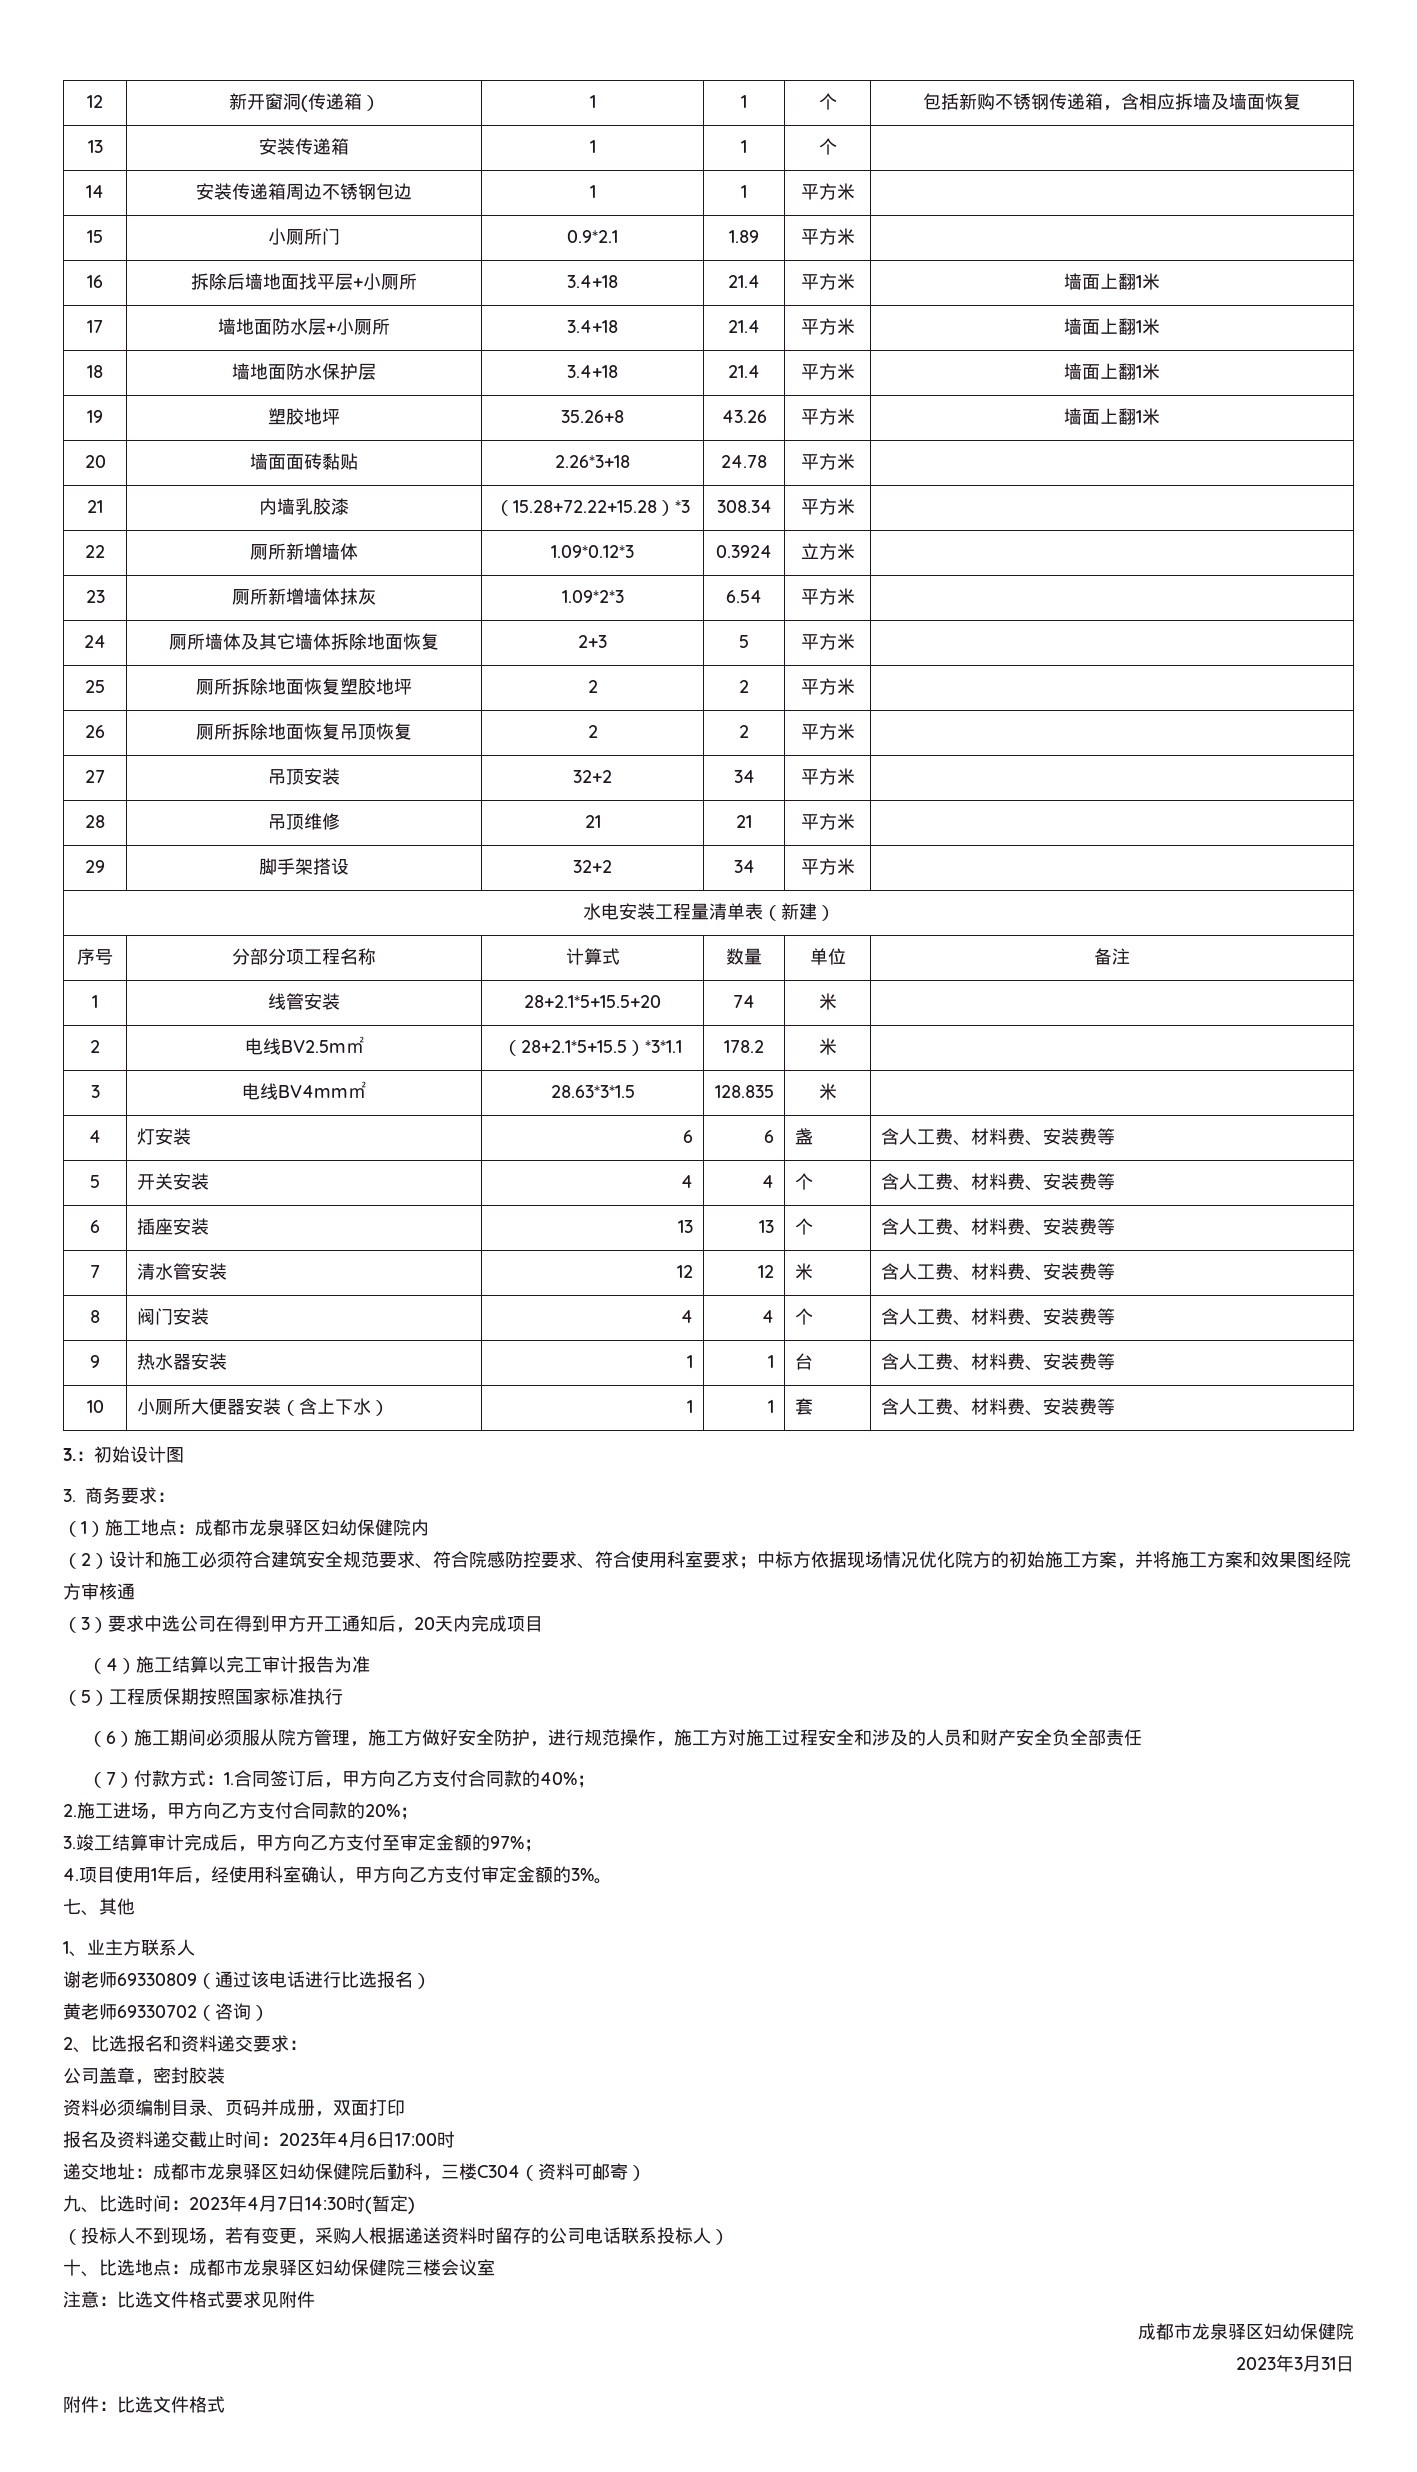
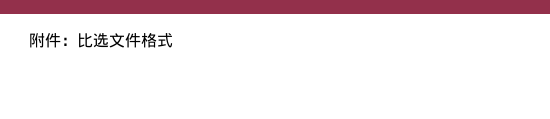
[87,95,103,108] [228,93,380,112] [589,95,596,108] [741,95,747,108] [818,93,837,110] [923,93,1302,111] [87,140,103,153] [259,138,349,155] [589,140,596,153] [741,140,747,153] [818,138,837,155] [86,185,104,198] [196,183,412,200] [589,185,596,198] [741,185,747,198] [800,183,855,200] [87,230,103,243] [268,228,340,245] [567,230,618,243] [729,230,759,243] [800,228,855,245] [87,275,103,288] [191,273,417,290] [567,275,618,288] [728,275,760,288] [800,273,855,290] [1064,273,1161,290] [87,320,103,333] [218,318,390,335] [567,320,618,333] [728,320,760,333] [800,318,855,335] [1064,318,1161,335] [87,365,103,378] [232,363,376,380] [567,365,618,378] [728,365,760,378] [800,363,855,380] [1064,363,1161,380] [87,410,103,423] [268,408,340,425] [561,410,624,423] [721,410,767,423] [800,408,855,425] [1064,408,1161,425] [84,455,106,468] [250,453,358,470] [555,455,630,468] [721,455,767,468] [800,453,855,470] [87,500,103,513] [259,498,349,515] [495,500,690,516] [716,500,772,513] [800,498,855,515] [85,545,105,558] [250,543,358,560] [551,545,634,558] [716,545,772,558] [800,543,855,560] [85,590,105,603] [232,588,376,605] [561,590,624,603] [726,590,762,603] [800,588,855,605] [84,635,106,648] [169,633,439,650] [578,635,607,648] [739,635,749,648] [800,633,855,650] [85,680,105,693] [196,678,412,695] [587,680,598,693] [739,680,749,693] [800,678,855,695] [85,725,105,738] [196,723,412,740] [587,725,598,738] [739,725,749,738] [800,723,855,740] [85,770,105,783] [268,768,340,785] [573,770,612,783] [733,770,755,783] [800,768,855,785] [85,815,105,828] [268,813,340,830] [584,815,601,828] [736,815,752,828] [800,813,855,830] [85,860,105,873] [259,858,349,875] [573,860,612,873] [733,860,755,873] [800,858,855,875] [582,903,835,921] [77,948,113,965] [232,948,376,965] [565,948,620,965] [726,948,762,965] [809,948,846,965] [1094,948,1130,965] [92,995,98,1008] [268,993,340,1010] [524,995,661,1008] [733,995,755,1008] [818,993,837,1010] [90,1040,100,1053] [244,1036,364,1055] [503,1040,682,1056] [724,1040,764,1053] [818,1038,837,1055] [90,1085,100,1098] [242,1081,366,1100] [550,1085,635,1098] [714,1085,774,1098] [818,1083,837,1100] [89,1130,101,1143] [136,1128,191,1145] [683,1130,694,1143] [764,1130,775,1143] [794,1128,813,1145] [880,1128,1115,1146] [90,1175,100,1188] [136,1173,209,1190] [681,1175,694,1188] [762,1175,775,1188] [794,1173,813,1190] [880,1173,1115,1191] [90,1220,100,1233] [136,1218,209,1235] [678,1220,694,1233] [759,1220,775,1233] [794,1218,813,1235] [880,1218,1115,1236] [90,1265,100,1278] [136,1263,227,1280] [677,1265,694,1278] [758,1265,775,1278] [794,1263,813,1280] [880,1263,1115,1281] [90,1310,100,1323] [136,1308,209,1325] [681,1310,694,1323] [762,1310,775,1323] [794,1308,813,1325] [880,1308,1115,1326] [90,1355,100,1368] [136,1353,227,1370] [687,1355,694,1368] [768,1355,775,1368] [794,1353,813,1370] [880,1353,1115,1371] [86,1400,104,1413] [136,1398,389,1416] [687,1400,694,1413] [768,1400,775,1413] [794,1398,813,1415] [880,1398,1115,1416] [63,1446,184,1463] [63,1487,176,1504] [63,1519,429,1537] [63,1551,1351,1569] [63,1583,135,1600] [63,1615,543,1633] [88,1656,371,1674] [63,1688,343,1706] [88,1729,1143,1747] [88,1770,596,1788] [63,1802,418,1820] [63,1834,542,1852] [63,1866,612,1884] [63,1898,135,1916] [63,1939,195,1957] [63,1971,431,1989] [63,2003,269,2021] [63,2035,307,2053] [63,2067,225,2085] [63,2099,405,2117] [63,2131,455,2148] [63,2163,646,2181] [63,2195,415,2214] [63,2227,729,2245] [63,2259,495,2277] [63,2291,315,2308] [1138,2323,1354,2340] [1236,2355,1354,2372] 12 | 新开窗洞(传递箱） | 1 | 1 | 个 | 包括新购不锈钢传递箱，含相应拆墙及墙面恢复 // 13 | 安装传递箱 | 1 | 1 | 个 | // 14 | 安装传递箱周边不锈钢包边 | 1 | 1 | 平方米 | // 15 | 小厕所门 | 0.9*2.1 | 1.89 | 平方米 | // 16 | 拆除后墙地面找平层+小厕所 | 3.4+18 | 21.4 | 平方米 | 墙面上翻1米 // 17 | 墙地面防水层+小厕所 | 3.4+18 | 21.4 | 平方米 | 墙面上翻1米 // 18 | 墙地面防水保护层 | 3.4+18 | 21.4 | 平方米 | 墙面上翻1米 // 19 | 塑胶地坪 | 35.26+8 | 43.26 | 平方米 | 墙面上翻1米 // 20 | 墙面面砖黏贴 | 2.26*3+18 | 24.78 | 平方米 | // 21 | 内墙乳胶漆 | （15.28+72.22+15.28）*3 | 308.34 | 平方米 | // 22 | 厕所新增墙体 | 1.09*0.12*3 | 0.3924 | 立方米 | // 23 | 厕所新增墙体抹灰 | 1.09*2*3 | 6.54 | 平方米 | // 24 | 厕所墙体及其它墙体拆除地面恢复 | 2+3 | 5 | 平方米 | // 25 | 厕所拆除地面恢复塑胶地坪 | 2 | 2 | 平方米 | // 26 | 厕所拆除地面恢复吊顶恢复 | 2 | 2 | 平方米 | // 27 | 吊顶安装 | 32+2 | 34 | 平方米 | // 28 | 吊顶维修 | 21 | 21 | 平方米 | // 29 | 脚手架搭设 | 32+2 | 34 | 平方米 | // 水电安装工程量清单表（新建） // 序号 | 分部分项工程名称 | 计算式 | 数量 | 单位 | 备注 // 1 | 线管安装 | 28+2.1*5+15.5+20 | 74 | 米 | // 2 | 电线BV2.5m㎡ | （28+2.1*5+15.5）*3*1.1 | 178.2 | 米 | // 3 | 电线BV4mm㎡ | 28.63*3*1.5 | 128.835 | 米 | // 4 | 灯安装 | 6 | 6 | 盏 | 含人工费、材料费、安装费等 // 5 | 开关安装 | 4 | 4 | 个 | 含人工费、材料费、安装费等 // 6 | 插座安装 | 13 | 13 | 个 | 含人工费、材料费、安装费等 // 7 | 清水管安装 | 12 | 12 | 米 | 含人工费、材料费、安装费等 // 8 | 阀门安装 | 4 | 4 | 个 | 含人工费、材料费、安装费等 // 9 | 热水器安装 | 1 | 1 | 台 | 含人工费、材料费、安装费等 // 10 | 小厕所大便器安装（含上下水） | 1 | 1 | 套 | 含人工费、材料费、安装费等 // 3.：初始设计图 // 3.商务要求： // （1）施工地点：成都市龙泉驿区妇幼保健院内 // （2）设计和施工必须符合建筑安全规范要求、符合院感防控要求、符合使用科室要求；中标方依据现场情况优化院方的初始施工方案，并将施工方案和效果图经院方审核通 // （3）要求中选公司在得到甲方开工通知后，20天内完成项目 // （4）施工结算以完工审计报告为准 // （5）工程质保期按照国家标准执行 // （6）施工期间必须服从院方管理，施工方做好安全防护，进行规范操作，施工方对施工过程安全和涉及的人员和财产安全负全部责任 // （7）付款方式：1.合同签订后，甲方向乙方支付合同款的40%； // 2.施工进场，甲方向乙方支付合同款的20%； // 3.竣工结算审计完成后，甲方向乙方支付至审定金额的97%； // 4.项目使用1年后，经使用科室确认，甲方向乙方支付审定金额的3%。 // 七、其他 // 1、业主方联系人 // 谢老师69330809（通过该电话进行比选报名） // 黄老师69330702（咨询） // 2、比选报名和资料递交要求： // 公司盖章，密封胶装 // 资料必须编制目录、页码并成册，双面打印 // 报名及资料递交截止时间：2023年4月6日17:00时 // 递交地址：成都市龙泉驿区妇幼保健院后勤科，三楼C304（资料可邮寄） // 九、比选时间：2023年4月7日14:30时(暂定) // （投标人不到现场，若有变更，采购人根据递送资料时留存的公司电话联系投标人） // 十、比选地点：成都市龙泉驿区妇幼保健院三楼会议室 // 注意：比选文件格式要求见附件 // 成都市龙泉驿区妇幼保健院 // 2023年3月31日 // -> (29, 40) none

